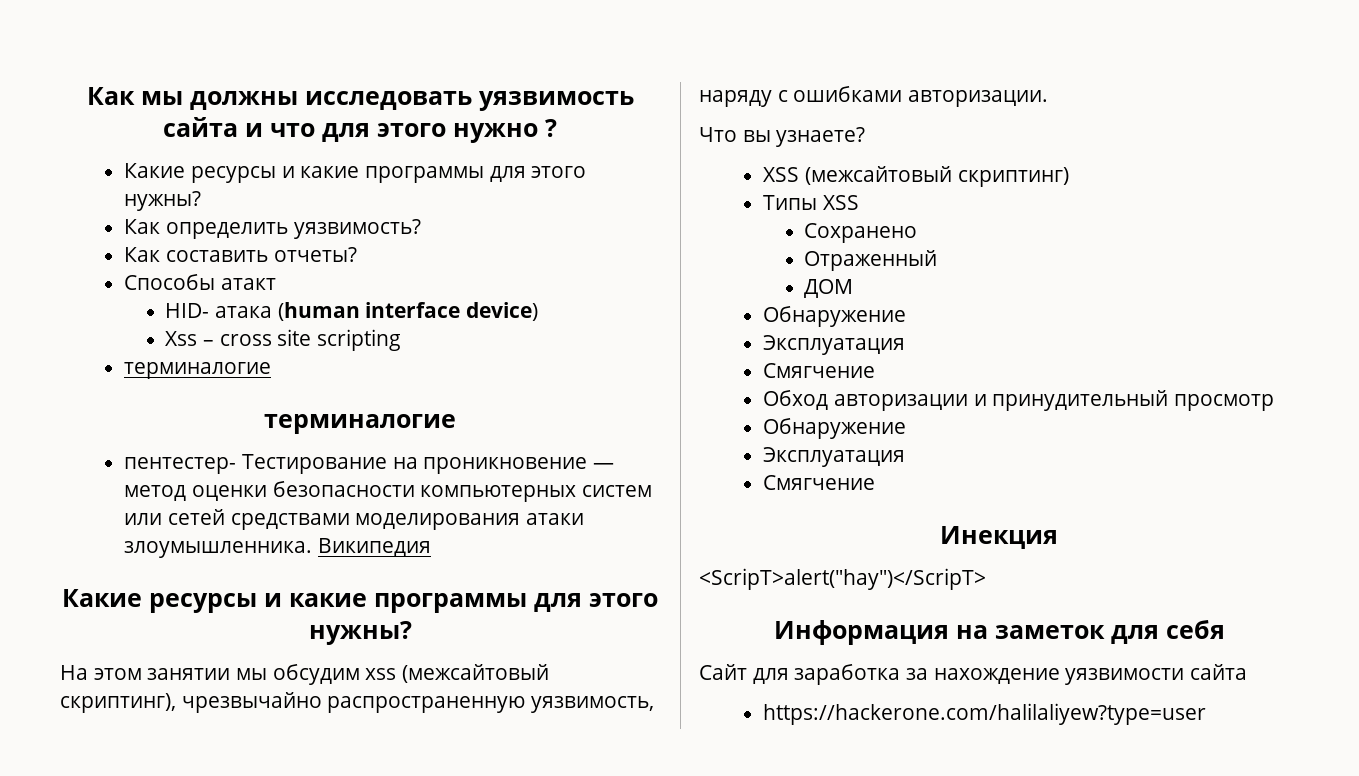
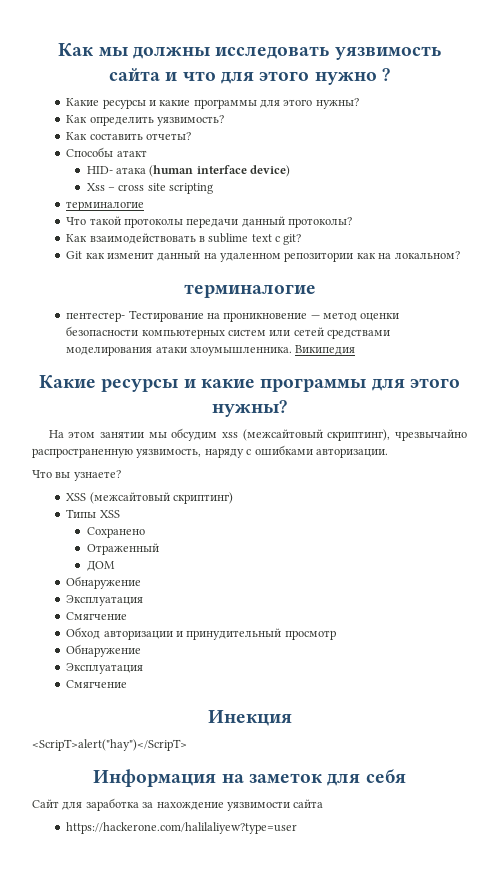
(272, 370) none -> [66,216,353,228] [66,233,302,245] [66,250,460,262] // Что такой протоколы передачи данный протоколы? // Как взаимодействовать в sublime text с git? // Git как изменит данный на удаленном репозитории как на локальном?

